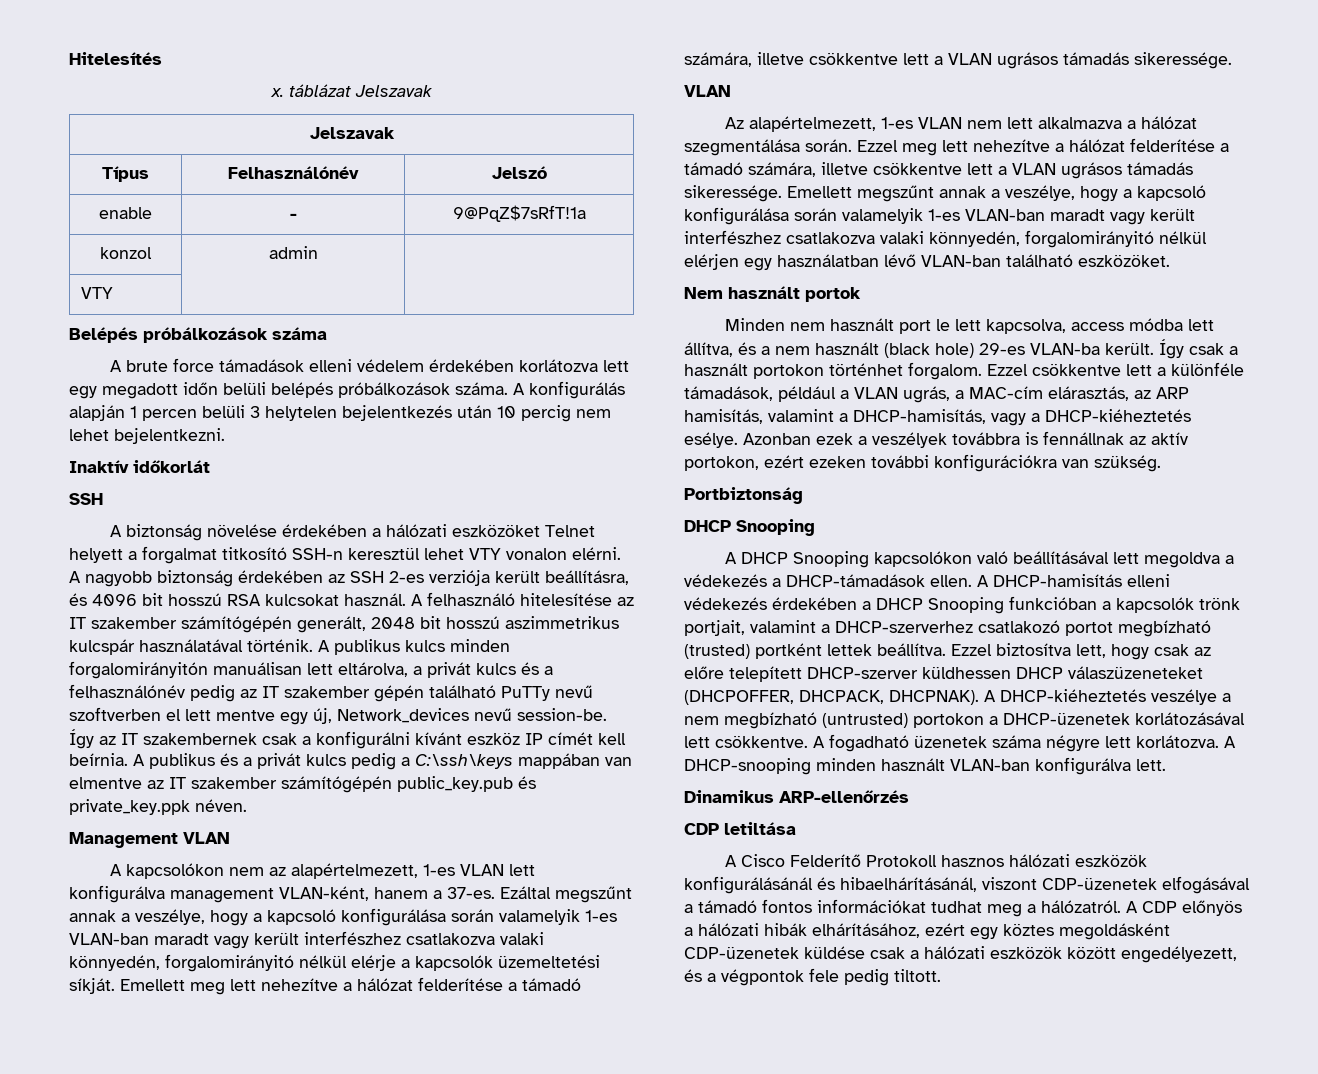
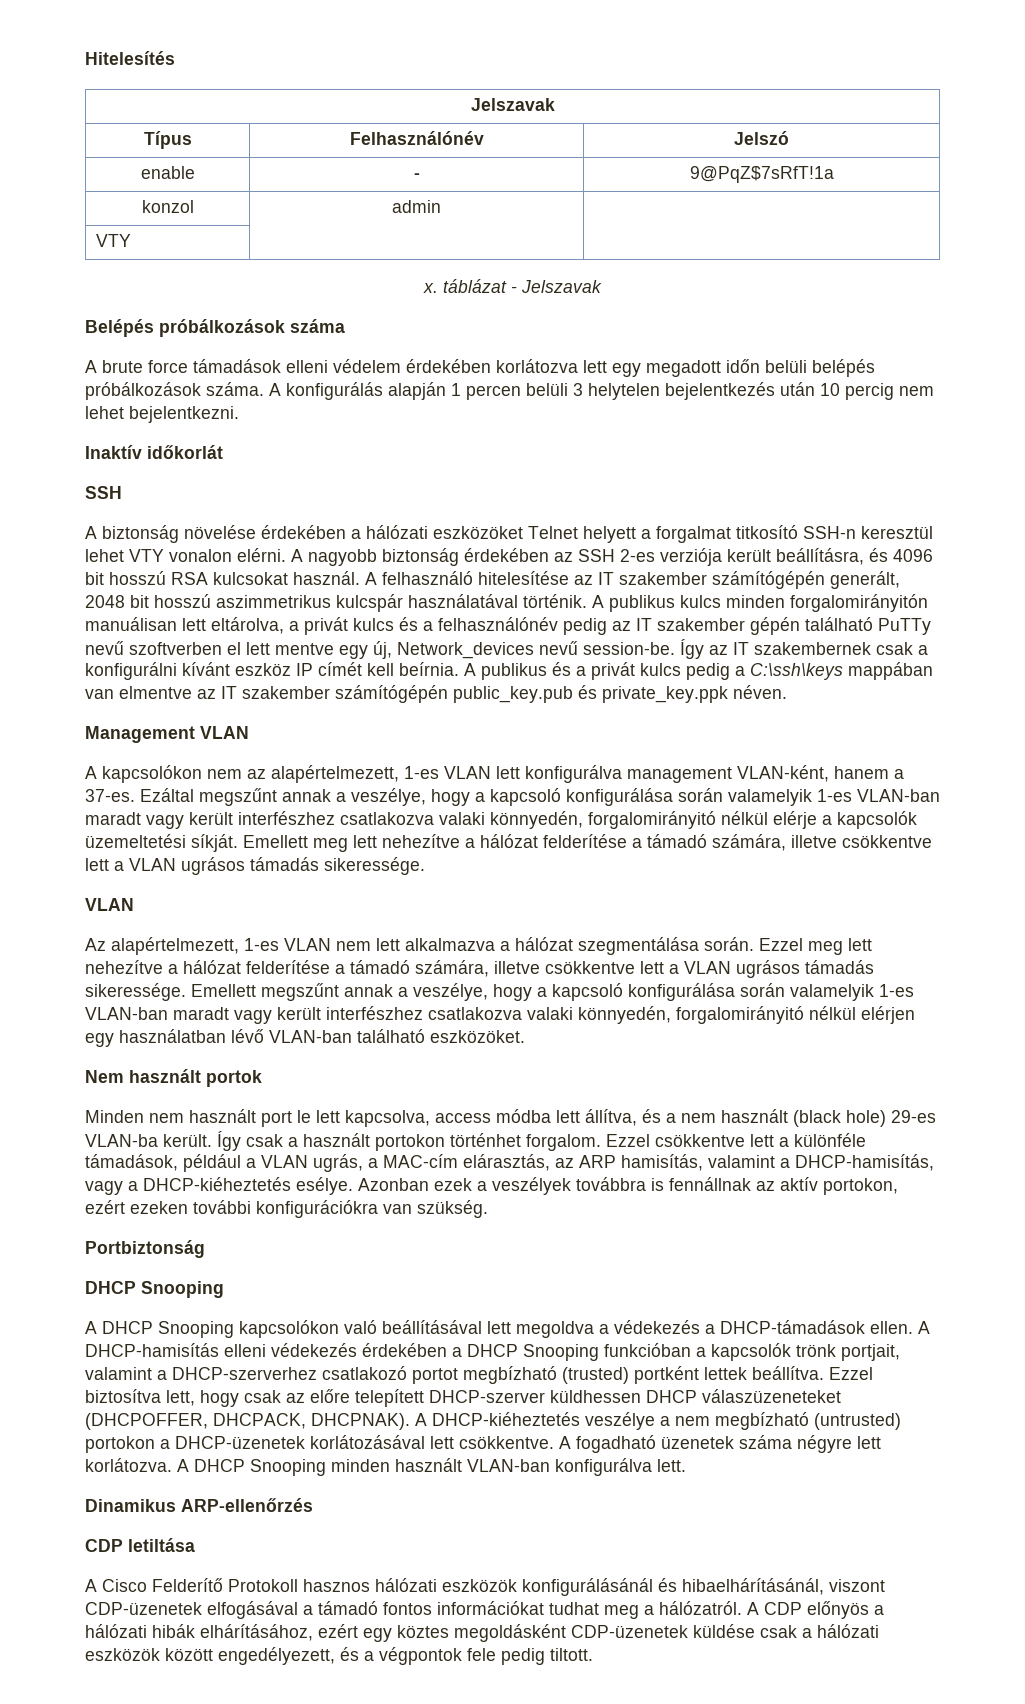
[269,84,432,97] // x. táblázat Jelszavak -> (175, 58) none
(113, 293) none -> [423,279,602,293] // x. táblázat - Jelszavak
[684,758,811,775] DHCP-snooping -> [194,1459,326,1476] DHCP Snooping

